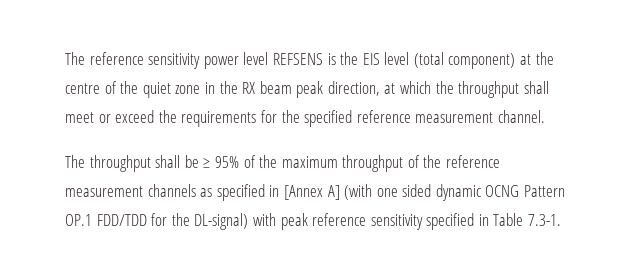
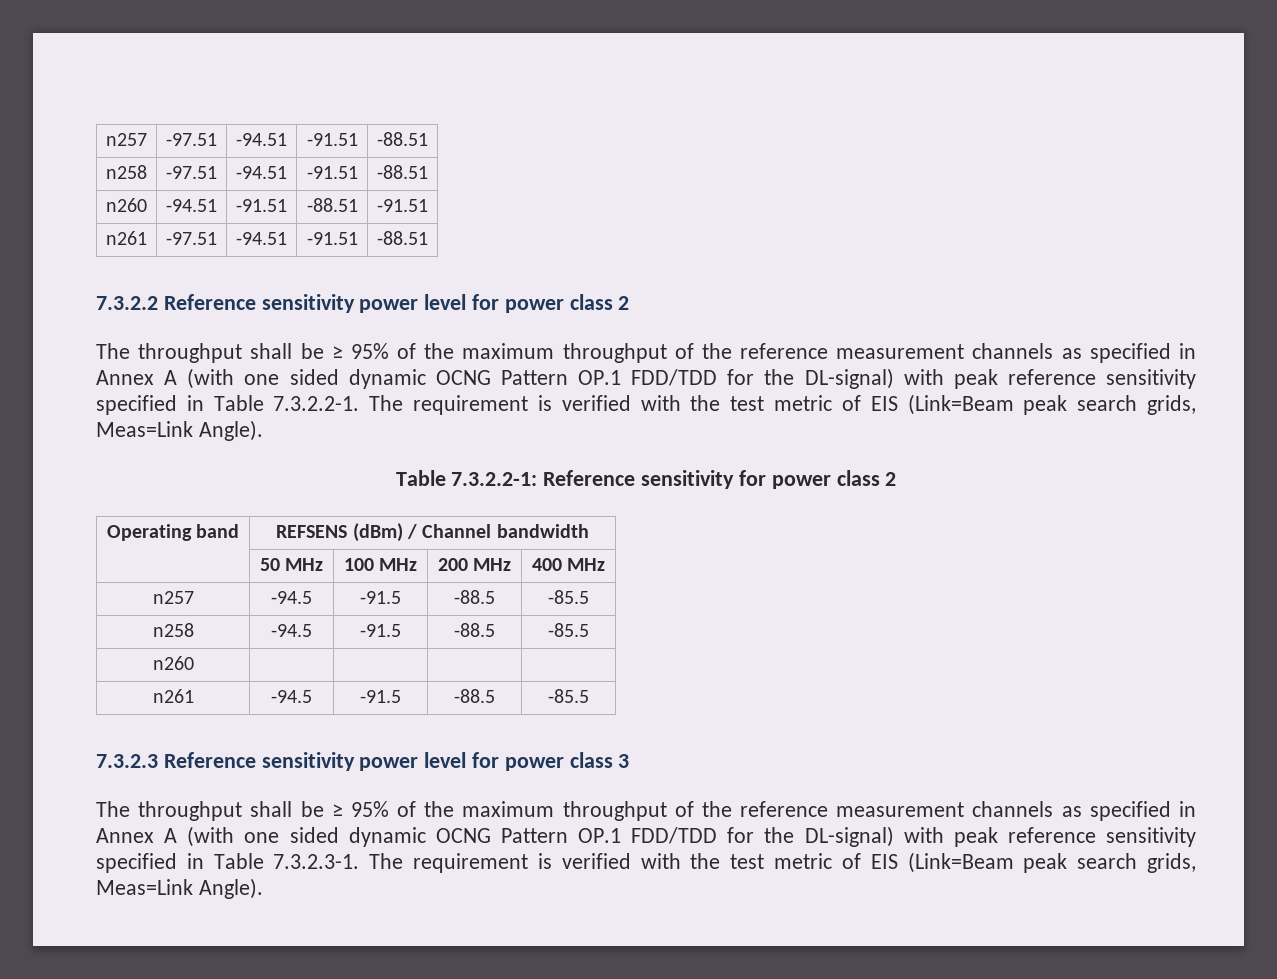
[65,52,554,69] [65,81,549,98] [65,110,545,127] The reference sensitivity power level REFSENS is the EIS level (total component) at the centre of the quiet zone in the RX beam peak direction, at which the throughput shall meet or exceed the requirements for the specified reference measurement channel. -> [106,133,147,146] [166,133,217,146] [236,133,287,146] [306,133,358,146] [377,132,428,146] [106,165,147,179] [166,166,217,179] [236,166,287,179] [306,166,358,179] [377,165,428,179] [106,198,147,212] [166,199,217,212] [236,199,287,212] [306,198,358,212] [377,199,428,212] [106,231,147,245] [166,232,217,245] [236,232,287,245] [306,232,358,245] [377,231,428,245] [96,294,630,313] n257 | -97.51 | -94.51 | -91.51 | -88.51 // n258 | -97.51 | -94.51 | -91.51 | -88.51 // n260 | -94.51 | -91.51 | -88.51 | -91.51 // n261 | -97.51 | -94.51 | -91.51 | -88.51 // 7.3.2.2 Reference sensitivity power level for power class 2
[283,185,340,200] [Annex A] -> [96,370,178,385] Annex A
[528,214,562,226] 7.3-1. -> [273,394,1197,415] [96,420,263,441] [395,470,897,489] [106,524,240,541] [276,523,589,542] [259,558,324,571] [343,558,418,571] [437,558,512,571] [531,558,606,571] [152,591,194,604] [271,591,312,604] [360,591,401,604] [454,590,495,604] [548,590,589,604] [152,623,194,637] [271,624,312,637] [360,624,401,637] [454,623,495,637] [548,623,589,637] [152,656,194,670] [152,689,194,703] [271,690,312,703] [360,690,401,703] [454,689,495,703] [548,689,589,703] [96,752,630,771] [96,801,1196,821] [96,826,1196,847] [96,852,1197,873] [96,878,263,899] 7.3.2.2-1. The requirement is verified with the test metric of EIS (Link=Beam peak search grids, Meas=Link Angle). // Table 7.3.2.2-1: Reference sensitivity for power class 2 // Operating band | REFSENS (dBm) / Channel bandwidth // | 50 MHz | 100 MHz | 200 MHz | 400 MHz // n257 | -94.5 | -91.5 | -88.5 | -85.5 // n258 | -94.5 | -91.5 | -88.5 | -85.5 // n260 | | | | // n261 | -94.5 | -91.5 | -88.5 | -85.5 // 7.3.2.3 Reference sensitivity power level for power class 3 // The throughput shall be ≥ 95% of the maximum throughput of the reference measurement channels as specified in Annex A (with one sided dynamic OCNG Pattern OP.1 FDD/TDD for the DL-signal) with peak reference sensitivity specified in Table 7.3.2.3-1. The requirement is verified with the test metric of EIS (Link=Beam peak search grids, Meas=Link Angle).

